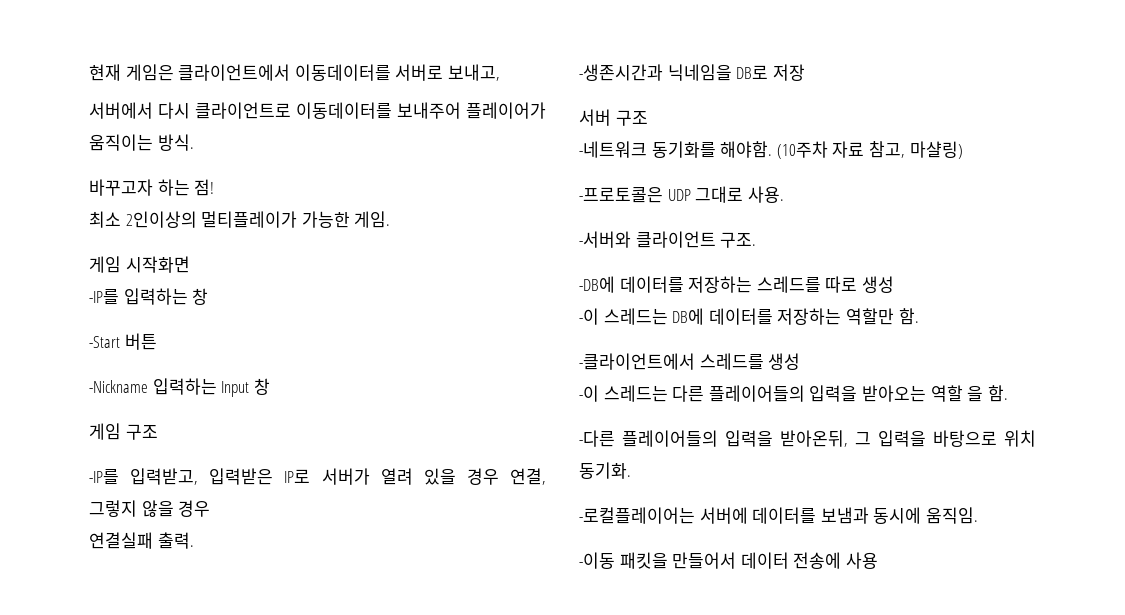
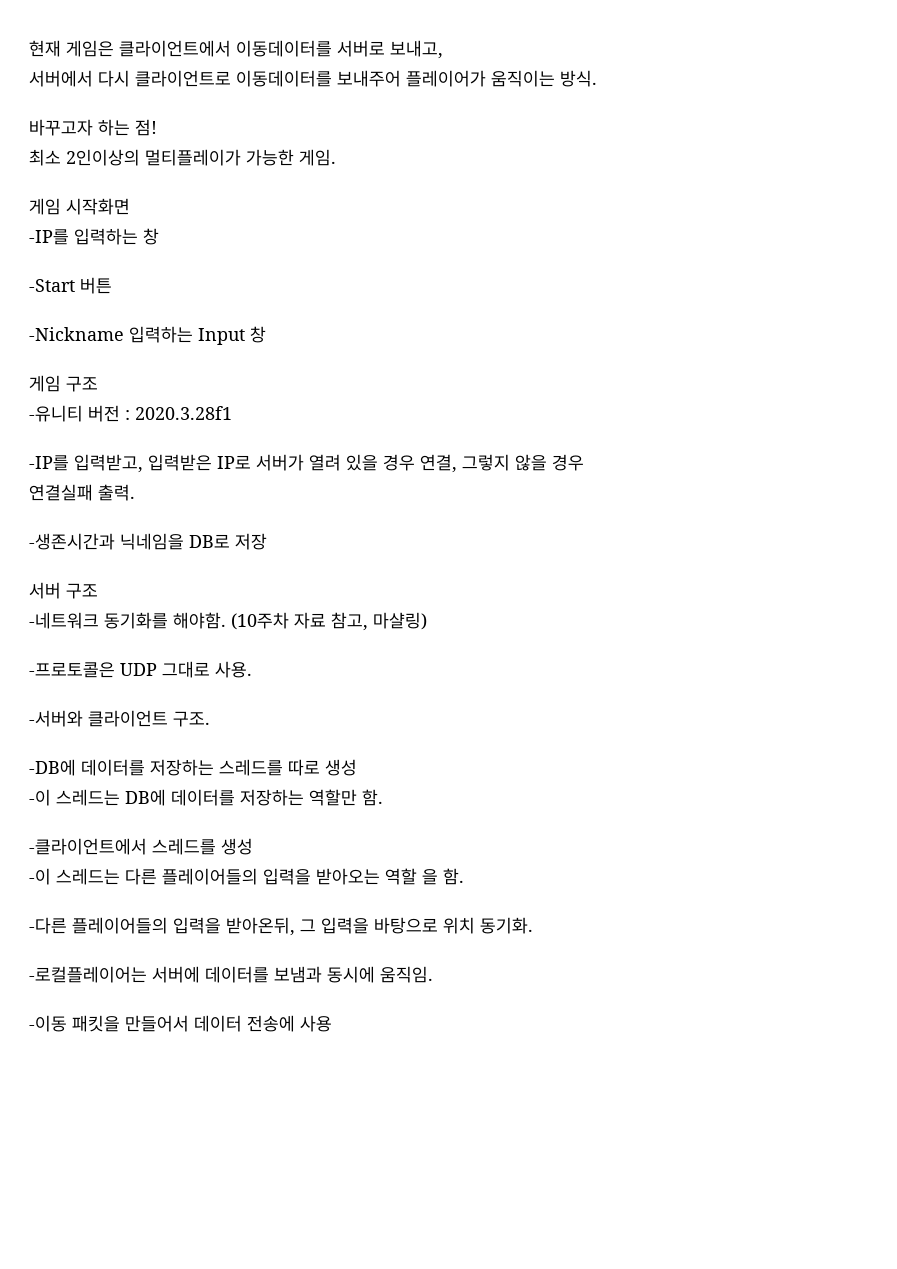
(158, 432) none -> [29,405,232,422] // -유니티 버전 : 2020.3.28f1

